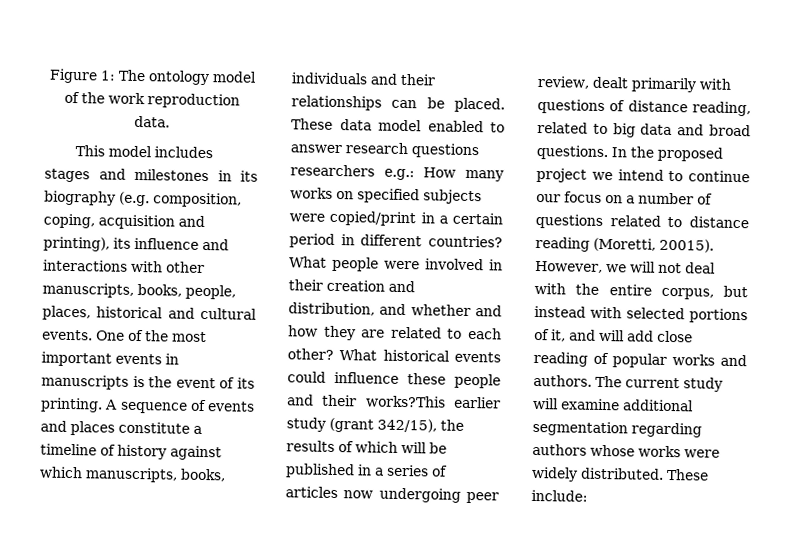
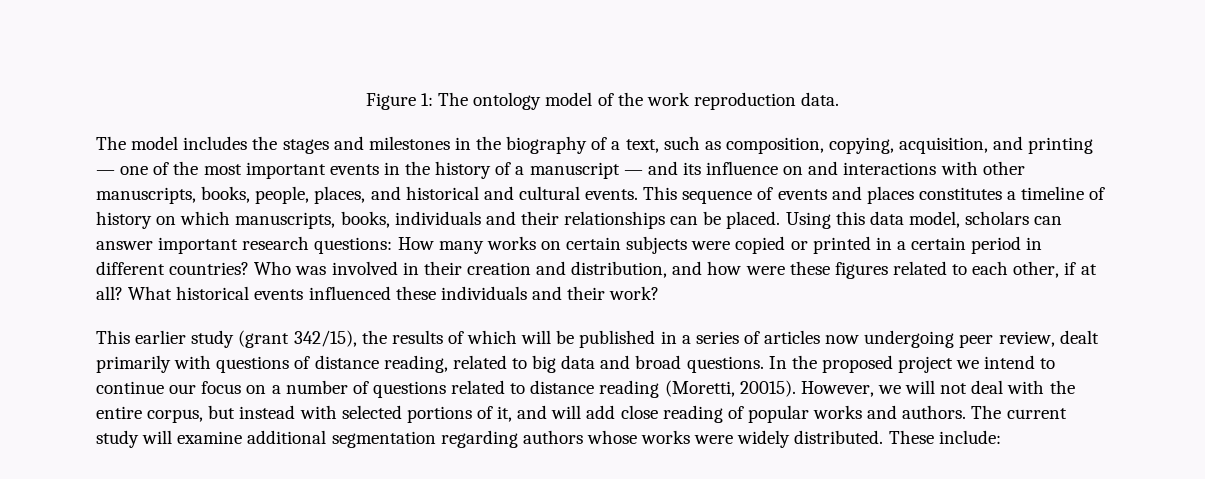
[74,145,105,157] This -> [96,136,126,150] The
(213, 152) none -> [252,136,278,150] the
[240,170,258,182] [44,190,242,208] [43,213,205,230] [43,236,110,252] its biography (e.g. composition, coping, acquisition and printing), -> [476,136,1094,154] [96,161,678,179] the biography of a text, such as composition, copying, acquisition, and printing — one of the most important events in the history of a manuscript — and
(199, 243) none -> [783,166,804,175] on
(91, 313) none -> [370,186,401,200] and
[95,329,207,343] [41,351,179,367] [41,374,255,390] [40,397,119,413] One of the most important events in manuscripts is the event of its printing. A -> [643,186,678,200] This
[118,421,190,434] constitute -> [918,187,1002,200] constitutes
[170,445,222,461] against -> [156,216,177,225] on
[291,118,505,133] [290,142,479,159] [290,164,415,181] These data model enabled to answer research questions researchers e.g.: -> [785,211,1063,229] [96,236,393,254] Using this data model, scholars can answer important research questions:
[357,188,420,204] specified -> [566,237,622,250] certain
[329,210,417,227] copied/print -> [735,236,871,254] copied or printed
[289,256,420,272] What people were -> [254,261,327,275] Who was
[410,304,502,317] [288,325,502,341] [287,348,501,363] [287,371,501,389] [287,394,446,408] whether and how they are related to each other? What historical events could influence these people and their works?This -> [707,261,1097,279] [96,286,660,300] [96,330,130,344] how were these figures related to each other, if at all? What historical events influenced these individuals and their work? // This

